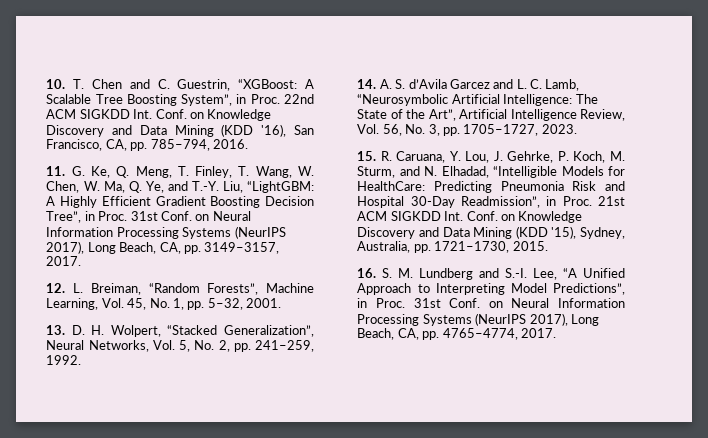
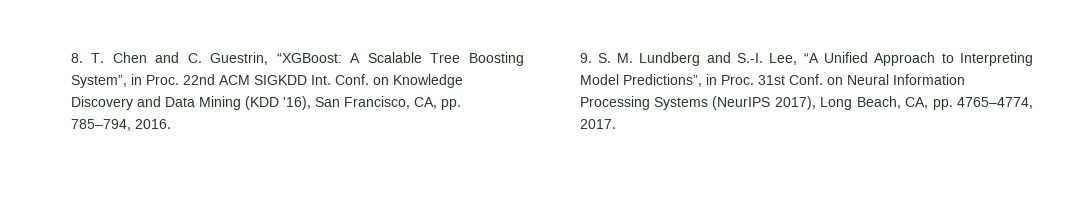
[46,79,66,89] 10. -> [70,53,83,63] 8.
[46,166,315,178] [46,181,314,193] [46,196,314,208] [46,211,251,223] [46,226,286,239] [46,241,280,254] [46,256,82,266] [46,283,314,295] [46,298,282,310] [46,325,315,337] [46,340,314,352] [46,355,82,365] [357,79,580,91] [357,94,598,106] [357,109,625,121] [357,124,577,136] [357,151,625,163] [357,166,625,178] [357,181,625,193] [357,196,625,208] [357,211,583,223] [357,226,625,239] [357,241,548,253] [357,268,377,278] 11. G. Ke, Q. Meng, T. Finley, T. Wang, W. Chen, W. Ma, Q. Ye, and T.-Y. Liu, “LightGBM: A Highly Efficient Gradient Boosting Decision Tree”, in Proc. 31st Conf. on Neural Information Processing Systems (NeurIPS 2017), Long Beach, CA, pp. 3149–3157, 2017. // 12. L. Breiman, “Random Forests”, Machine Learning, Vol. 45, No. 1, pp. 5–32, 2001. // 13. D. H. Wolpert, “Stacked Generalization”, Neural Networks, Vol. 5, No. 2, pp. 241–259, 1992. // 14. A. S. d’Avila Garcez and L. C. Lamb, “Neurosymbolic Artificial Intelligence: The State of the Art”, Artificial Intelligence Review, Vol. 56, No. 3, pp. 1705–1727, 2023. // 15. R. Caruana, Y. Lou, J. Gehrke, P. Koch, M. Sturm, and N. Elhadad, “Intelligible Models for HealthCare: Predicting Pneumonia Risk and Hospital 30-Day Readmission”, in Proc. 21st ACM SIGKDD Int. Conf. on Knowledge Discovery and Data Mining (KDD '15), Sydney, Australia, pp. 1721–1730, 2015. // 16. -> [579,53,592,63] 9.

